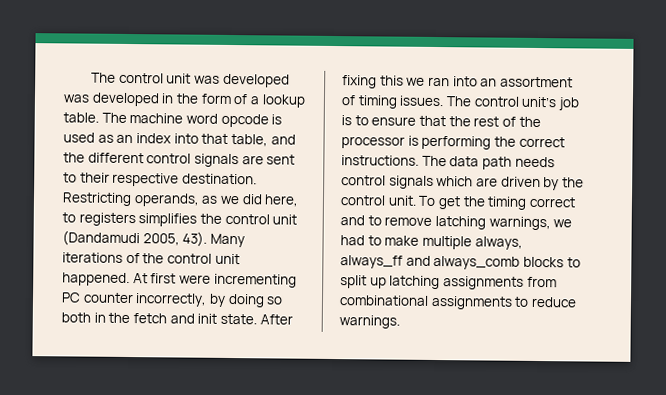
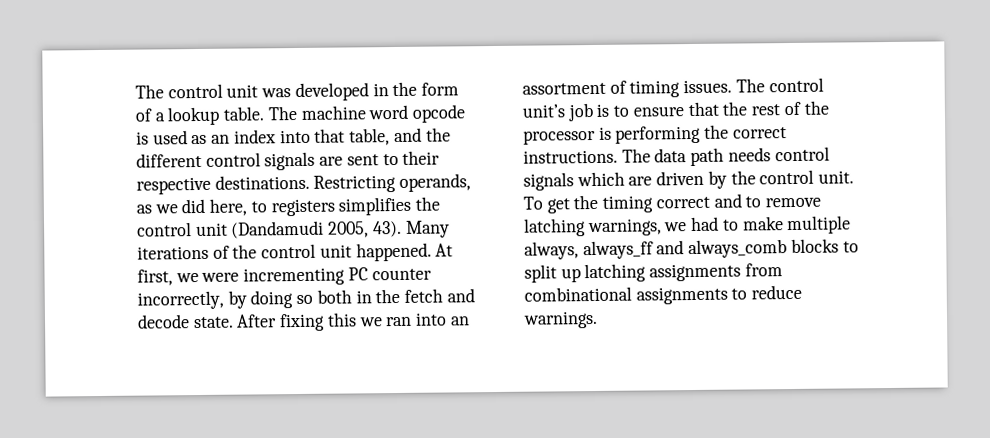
[63,92,160,107] was developed -> (369, 92) none
[181,173,257,185] destination. -> [214,174,310,190] destinations.
[150,273,177,284] first -> [137,269,199,286] first, we
[197,313,218,324] init -> [137,314,190,329] decode

